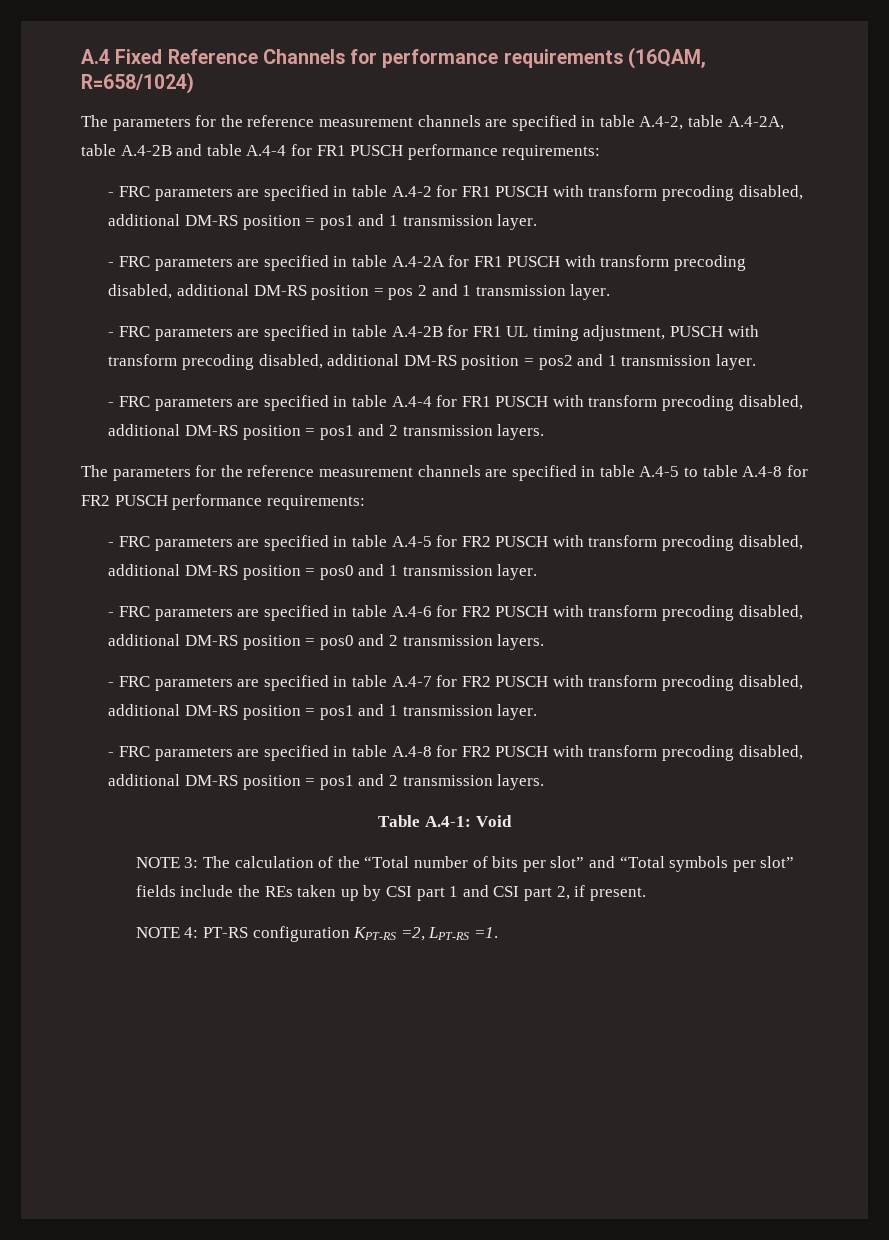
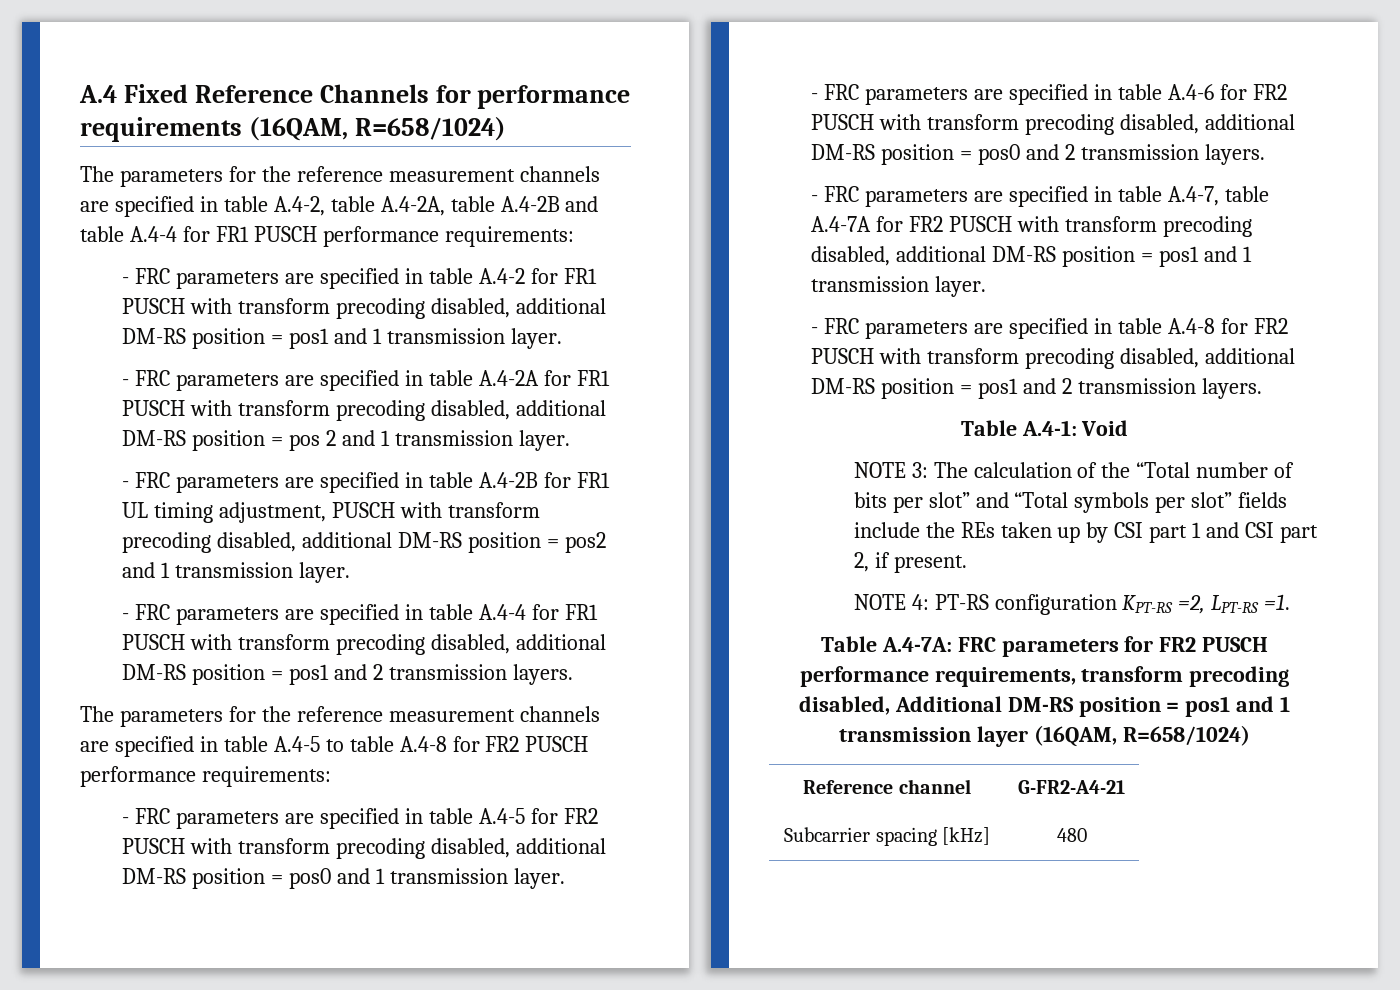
[391,676,432,687] A.4-7 -> [1167,186,1269,206] [811,216,872,232] A.4-7, table A.4-7A
(498, 932) none -> [820,636,1269,657] [799,666,1290,687] [798,696,1291,717] [839,725,1250,747] [803,779,971,794] [1018,780,1125,794] [784,827,990,846] [1056,828,1087,842] // Table A.4-7A: FRC parameters for FR2 PUSCH performance requirements, transform precoding disabled, Additional DM-RS position = pos1 and 1 transmission layer (16QAM, R=658/1024) // Reference channel | G-FR2-A4-21 // Subcarrier spacing [kHz] | 480

